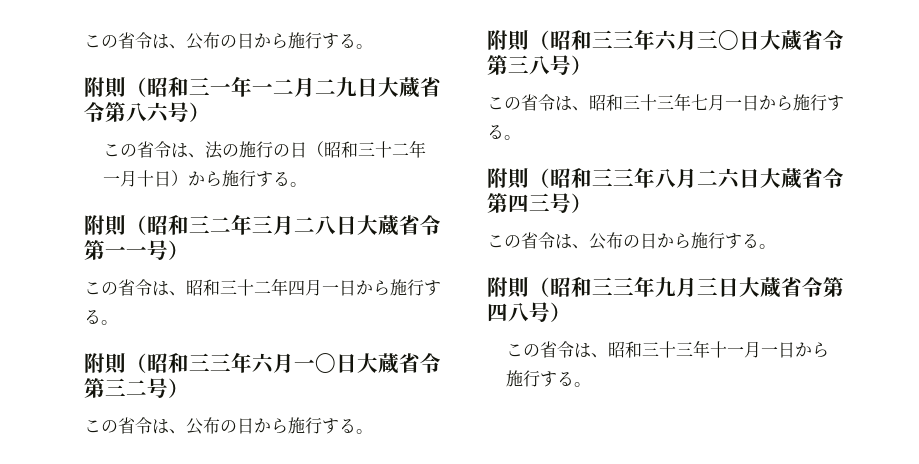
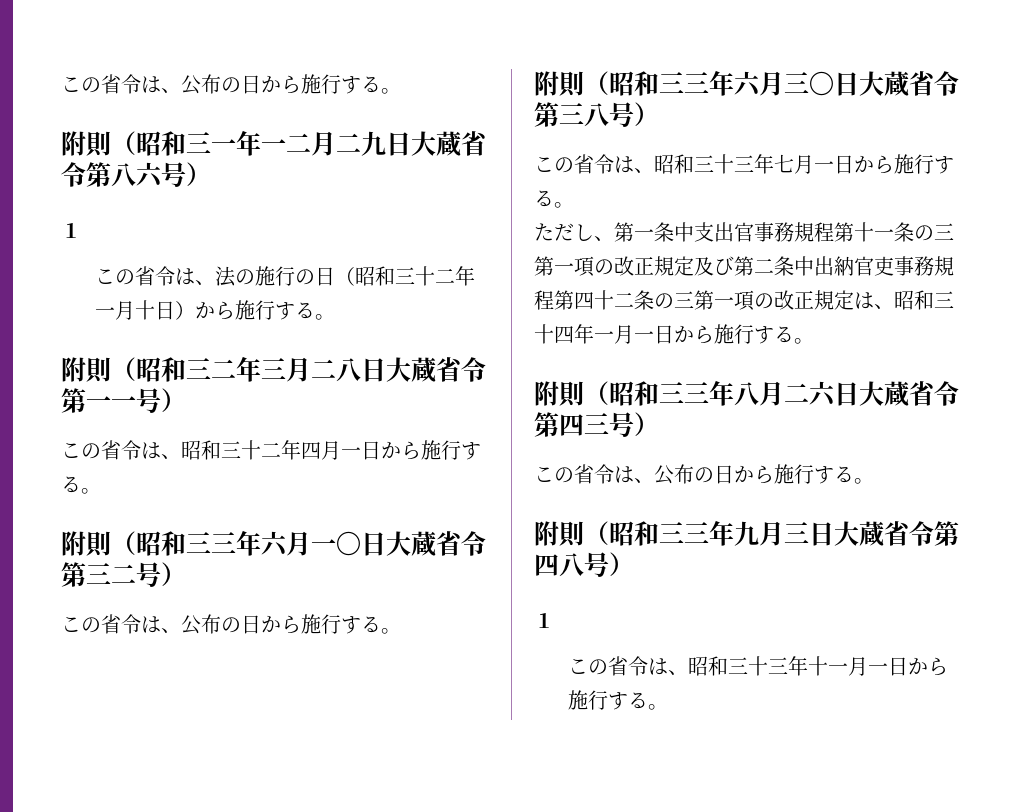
(210, 112) none -> [61,223,81,238] // １
(521, 137) none -> [534,222,954,242] [534,256,954,277] [534,290,954,311] [534,324,814,344] // ただし、第一条中支出官事務規程第十一条の三第一項の改正規定及び第二条中出納官吏事務規程第四十二条の三第一項の改正規定は、昭和三十四年一月一日から施行する。
(571, 312) none -> [534,613,554,628] // １

